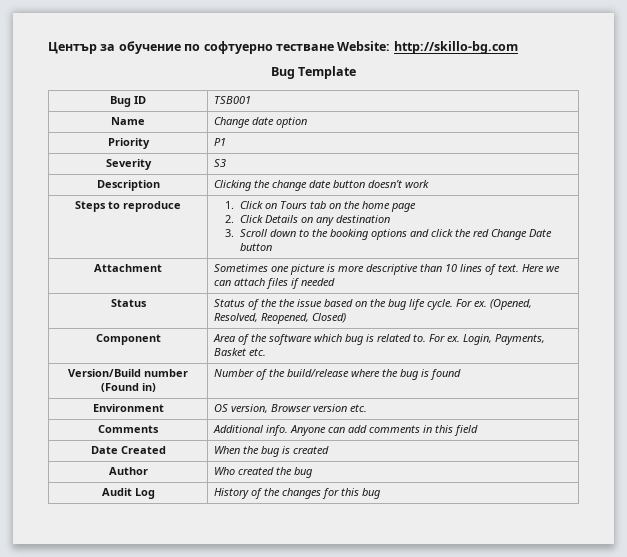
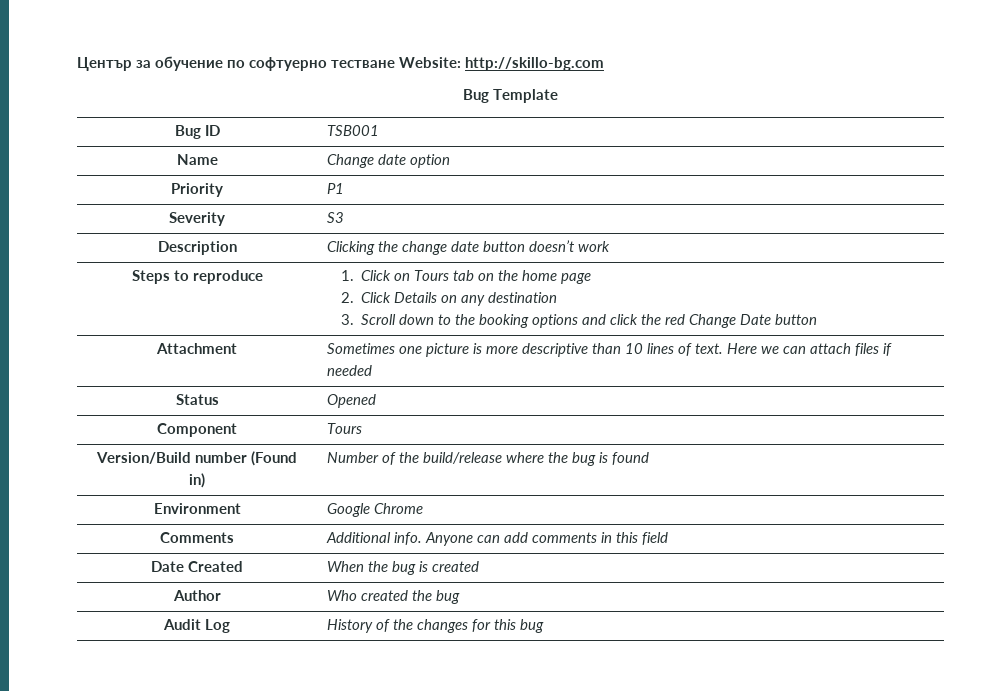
[213,299,532,310] [213,313,346,324] [95,334,161,345] [212,334,545,345] [213,348,266,356] Status of the the issue based on the bug life cycle. For ex. (Opened, Resolved, Reopened, Closed) // Component | Area of the software which bug is related to. For ex. Login, Payments, Basket etc. -> [327,394,377,408] [157,423,237,437] [327,423,363,434] Opened // Component | Tours
[213,404,367,413] OS version, Browser version etc. -> [327,503,424,517] Google Chrome

